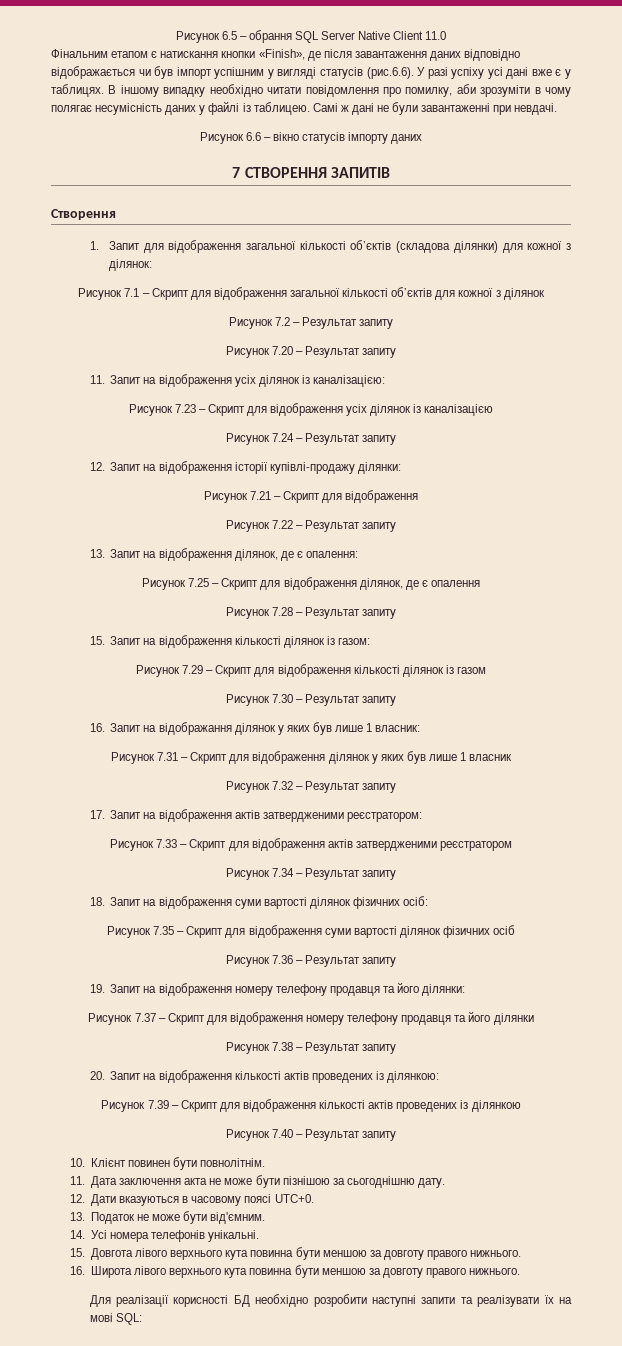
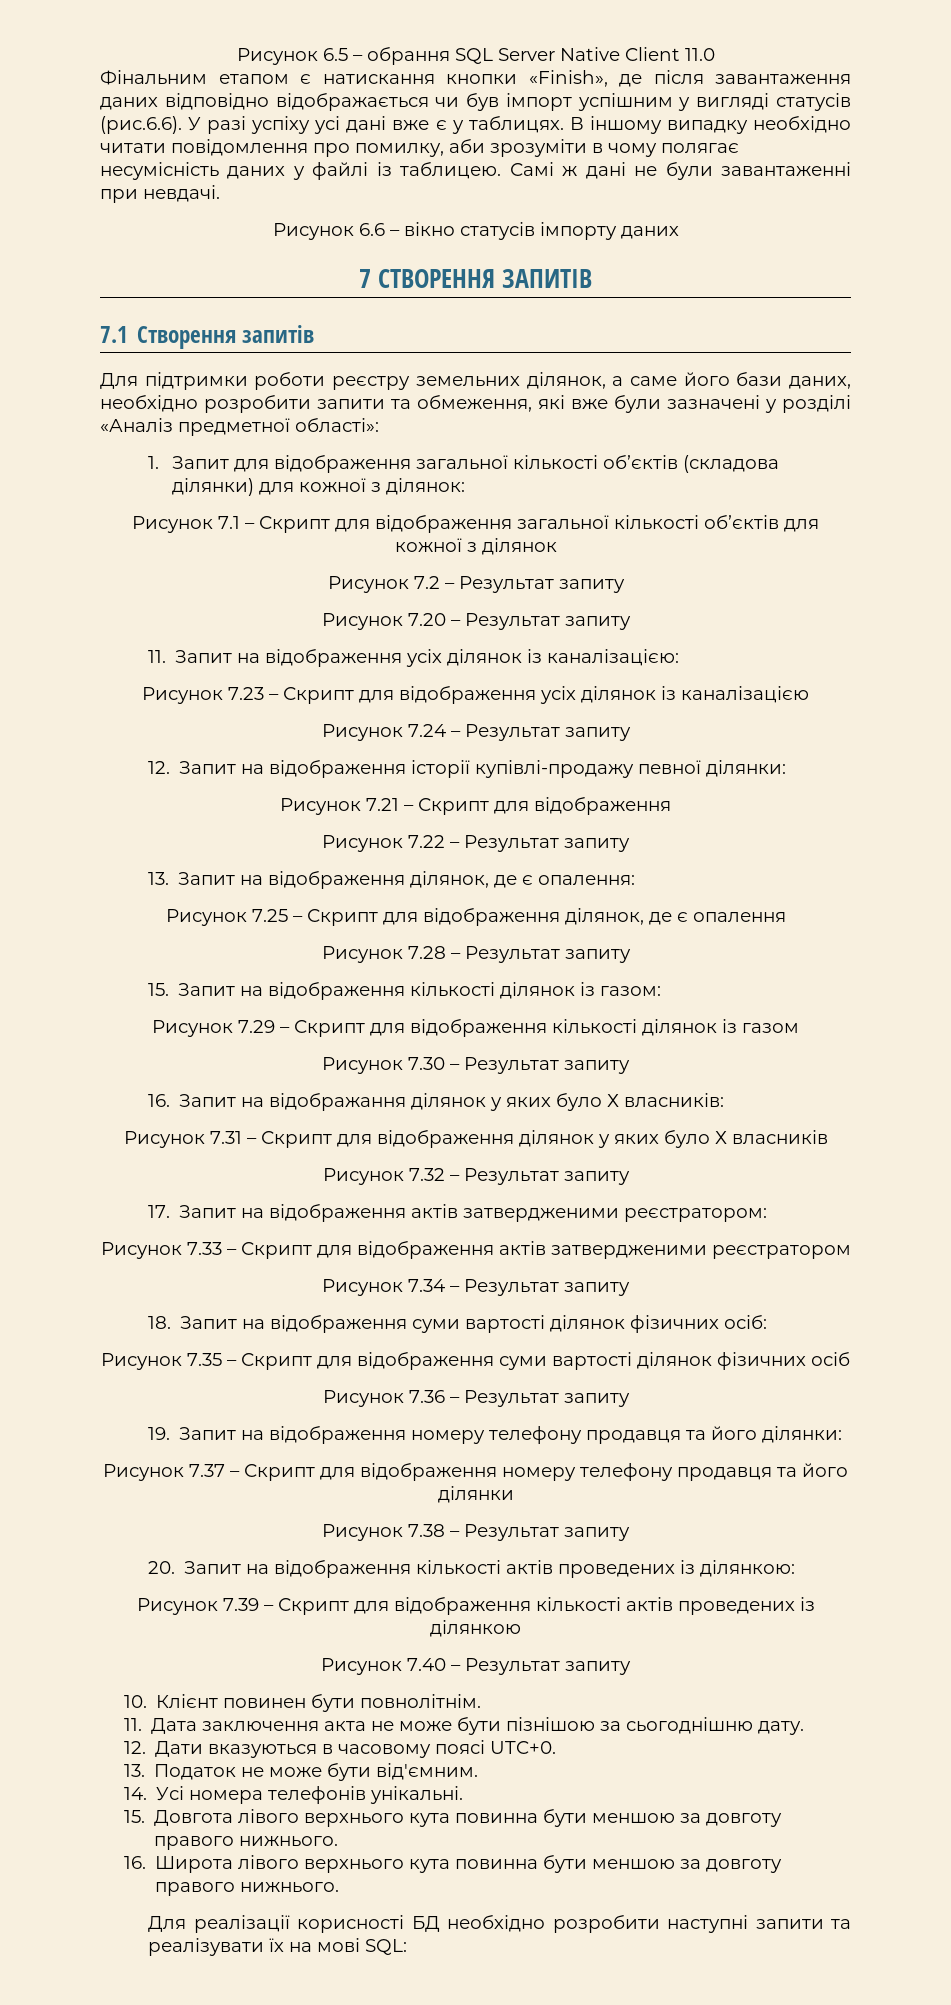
(390, 172) none -> [100,326,128,343] 7.1
(116, 214) none -> [242,325,315,343] [100,372,852,390] [100,395,851,413] [100,418,379,436] запитів // Для підтримки роботи реєстру земельних ділянок, а саме його бази даних, необхідно розробити запити та обмеження, які вже були зазначені у розділі «Аналіз предметної області»:
(355, 468) none -> [638,760,702,774] певної
[312,722,421,735] був лише 1 власник: -> [556,1093,725,1111] було Х власників:
[406,751,513,764] був лише 1 власник -> [663,1130,828,1148] було Х власників

